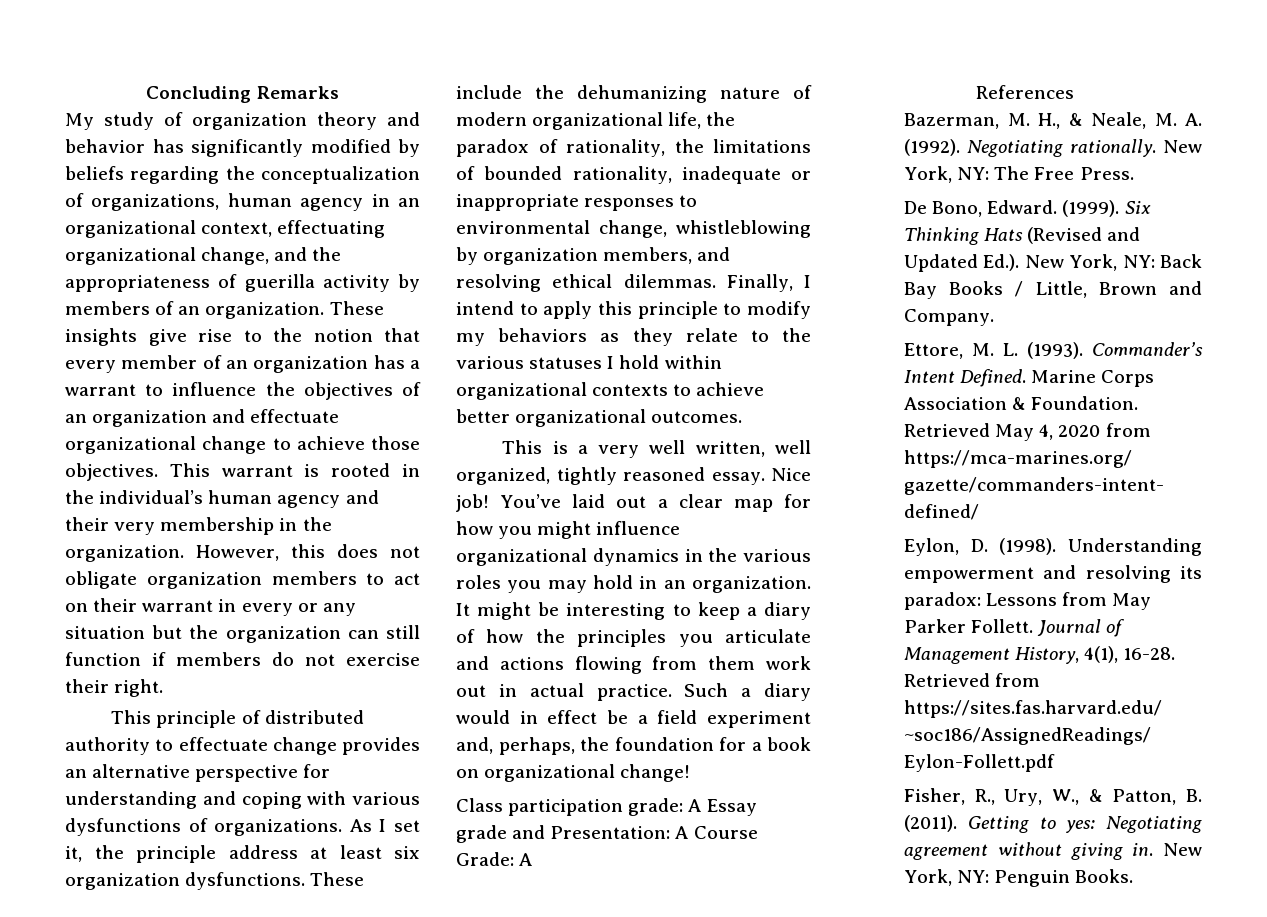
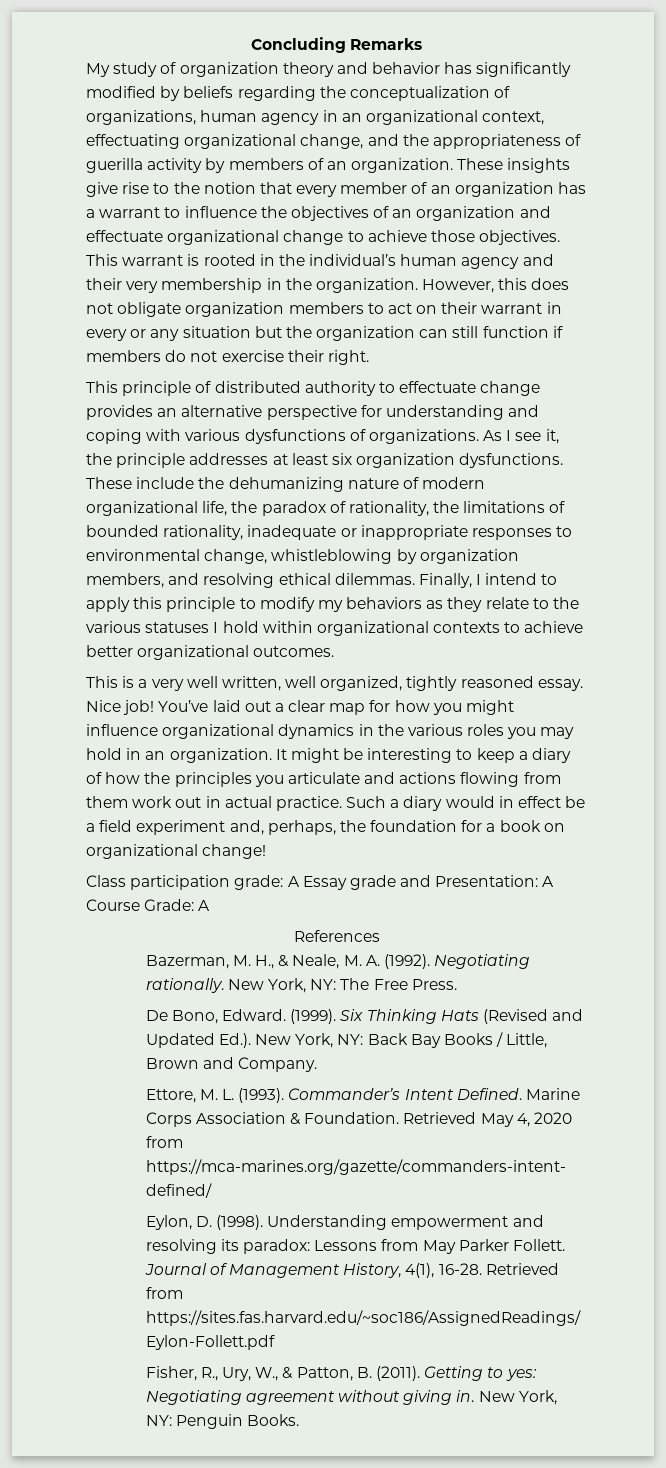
[394,820,421,832] set -> [515,432,542,441] see
[228,845,298,859] address -> [189,453,269,465] addresses

